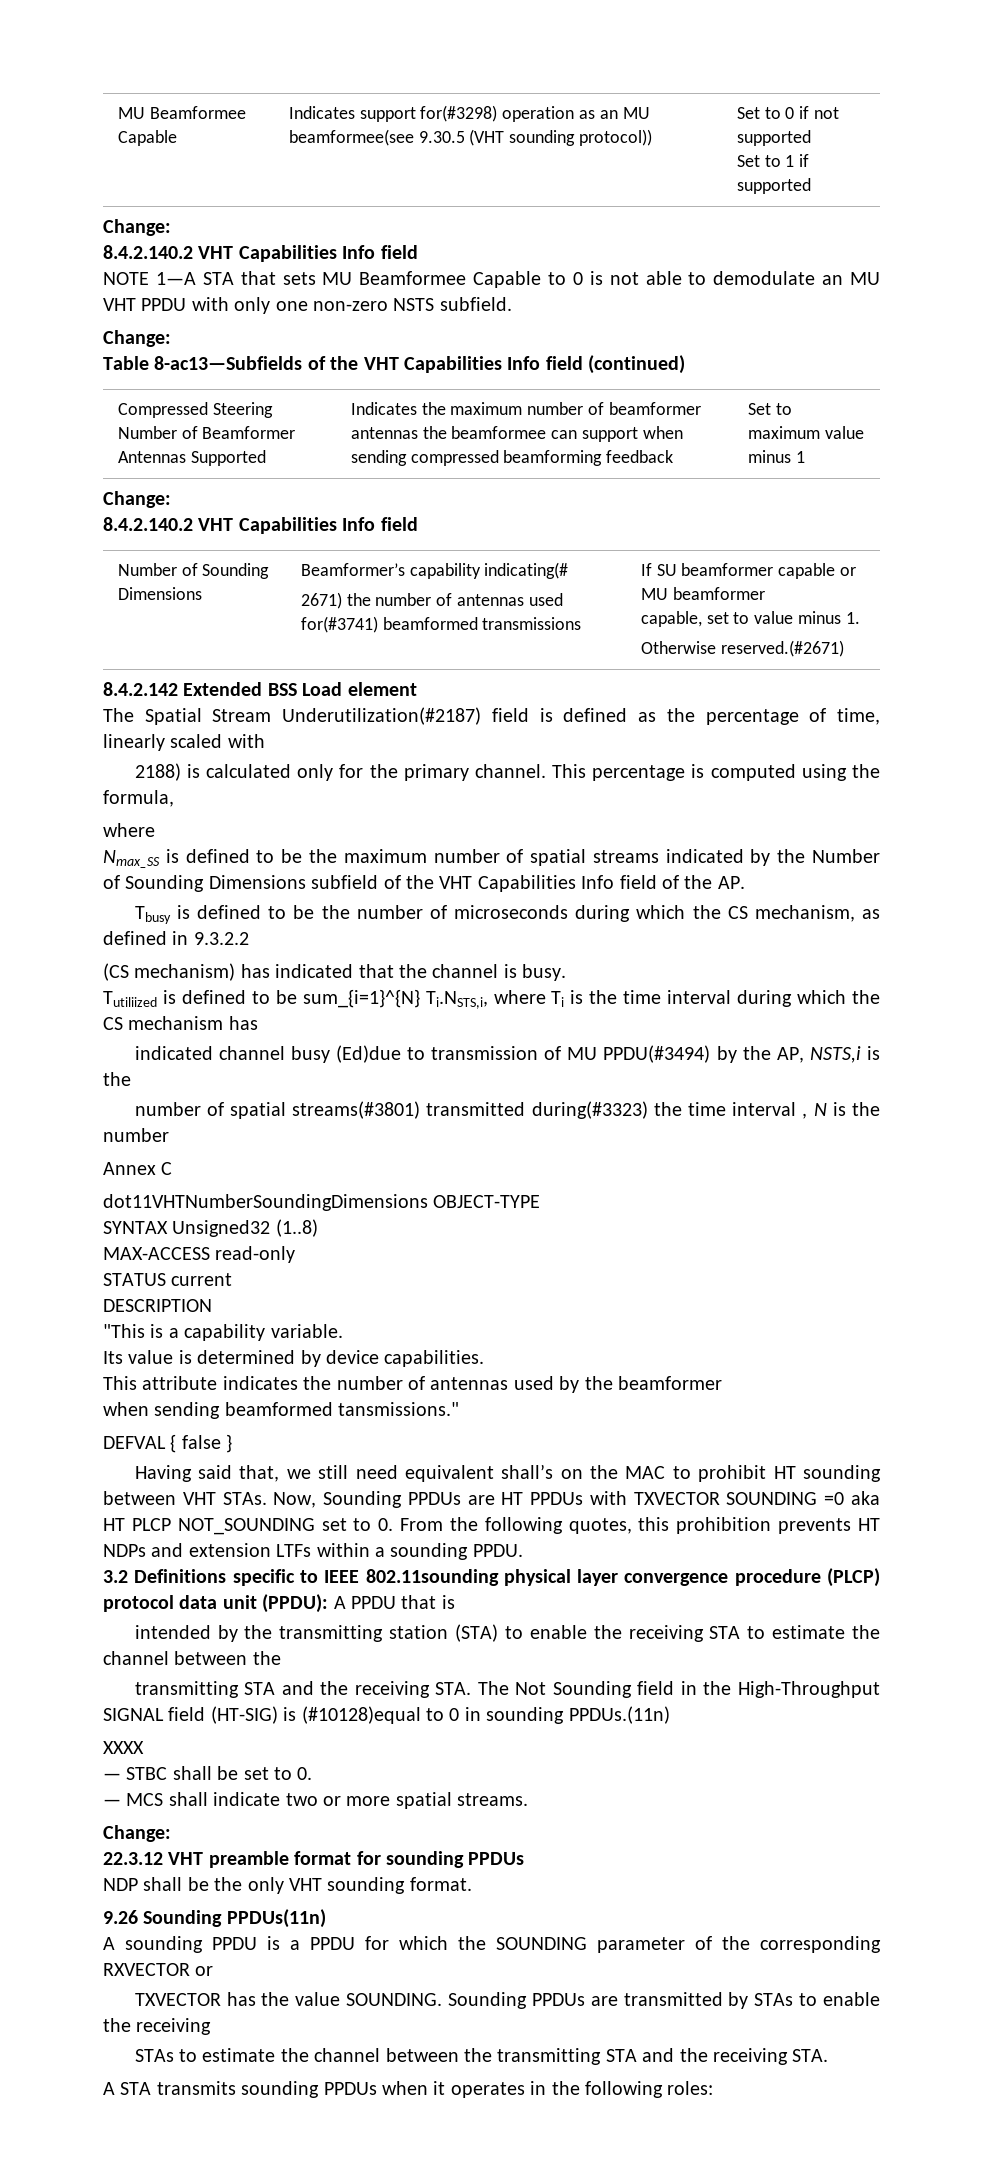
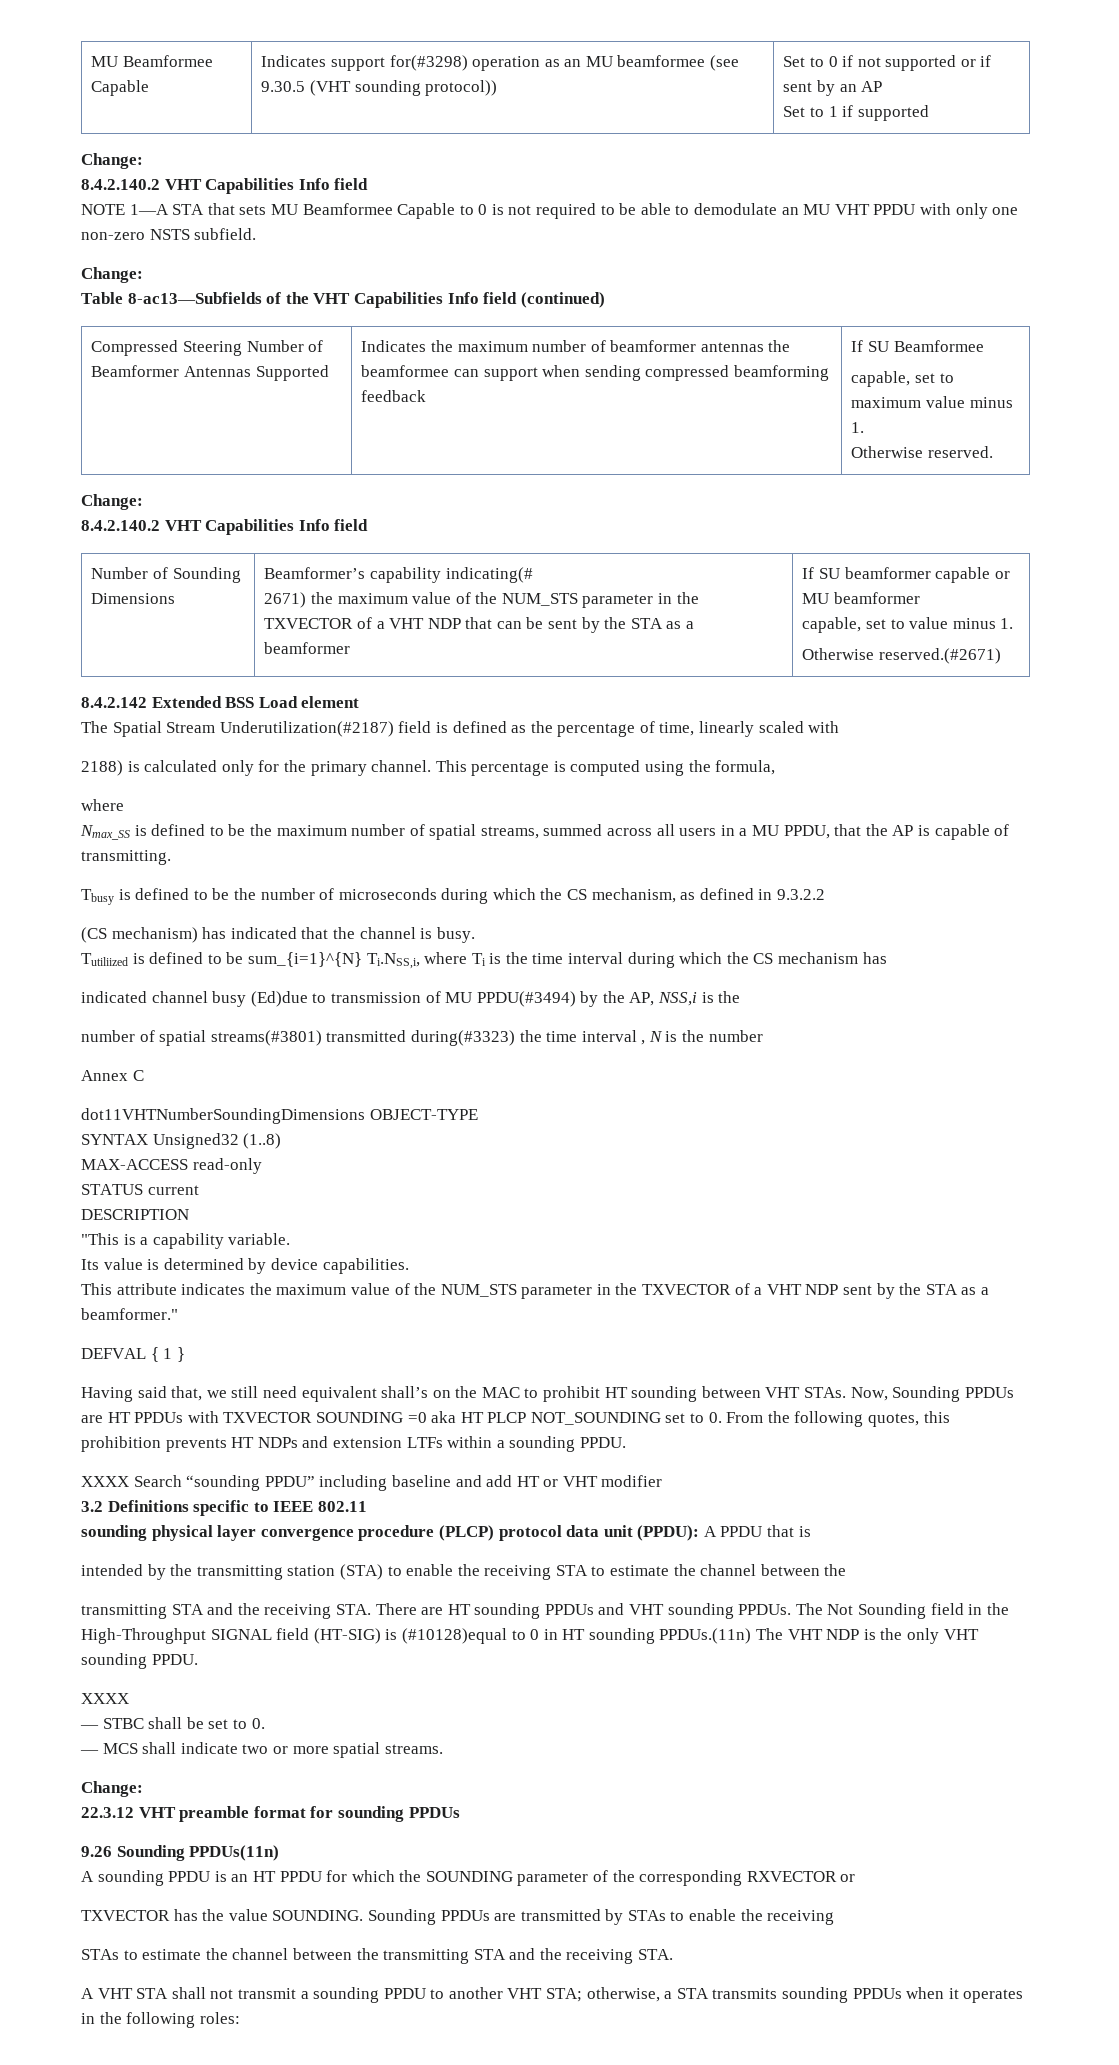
[288,129,414,146] beamformee(see -> [617,55,740,71] beamformee (see
(811, 138) none -> [960,55,992,67] [783,80,883,96] or if sent by an AP
(639, 278) none -> [536,203,637,219] required to be
[747,403,771,415] Set -> [851,340,984,352] [851,371,935,387] If SU Beamformee // capable, set
[795,451,805,463] 1 -> [851,422,865,433] [851,446,993,458] 1. // Otherwise reserved.
[375,593,563,606] [300,616,582,633] number of antennas used for(#3741) beamformed transmissions -> [337,592,699,608] [264,617,694,633] [264,642,351,654] maximum value of the NUM_STS parameter in the TXVECTOR of a VHT NDP that can be sent by the STA as a beamformer
[592,849,881,866] [103,875,745,892] streams indicated by the Number of Sounding Dimensions subfield of the VHT Capabilities Info field of the AP. -> [480,824,1010,840] [81,850,171,865] streams, summed across all users in a MU PPDU, that the AP is capable of transmitting.
[425,991,488,1009] Ti.NSTS,i, -> [366,953,420,969] Ti.NSS,i,
[809,1046,861,1063] NSTS,i -> [658,992,698,1006] NSS,i
[336,1376,722,1393] [103,1402,460,1419] number of antennas used by the beamformer // when sending beamformed tansmissions." -> [276,1283,989,1299] [81,1308,178,1320] maximum value of the NUM_STS parameter in the TXVECTOR of a VHT NDP sent by the STA as a beamformer."
[181,1435,221,1449] false -> [163,1348,173,1359] 1
(523, 1550) none -> [81,1475,663,1491] // XXXX Search “sounding PPDU” including baseline and add HT or VHT modifier
[365,1569,499,1586] 802.11sounding -> [317,1501,367,1512] [81,1525,147,1541] 802.11 // sounding
(472, 1688) none -> [375,1603,792,1619] There are HT sounding PPDUs and VHT sounding PPDUs.
(481, 1714) none -> [562,1629,586,1640] HT
(670, 1715) none -> [756,1628,979,1644] [81,1653,198,1669] The VHT NDP is the only VHT sounding PPDU.
[103,1877,472,1894] // NDP shall be the only VHT sounding format. -> (460, 1812) none
[290,1940,300,1950] a -> [231,1871,276,1882] an HT
(115, 2088) none -> [97,1987,673,2003] VHT STA shall not transmit a sounding PPDU to another VHT STA; otherwise, a

